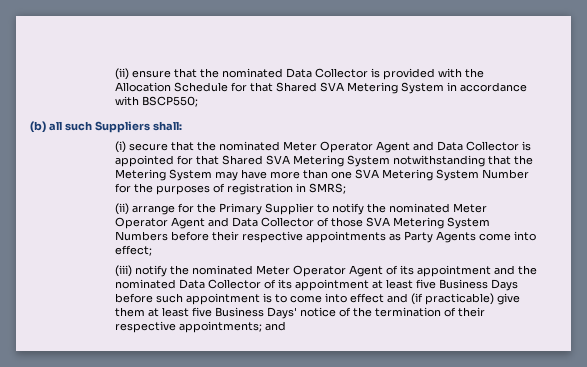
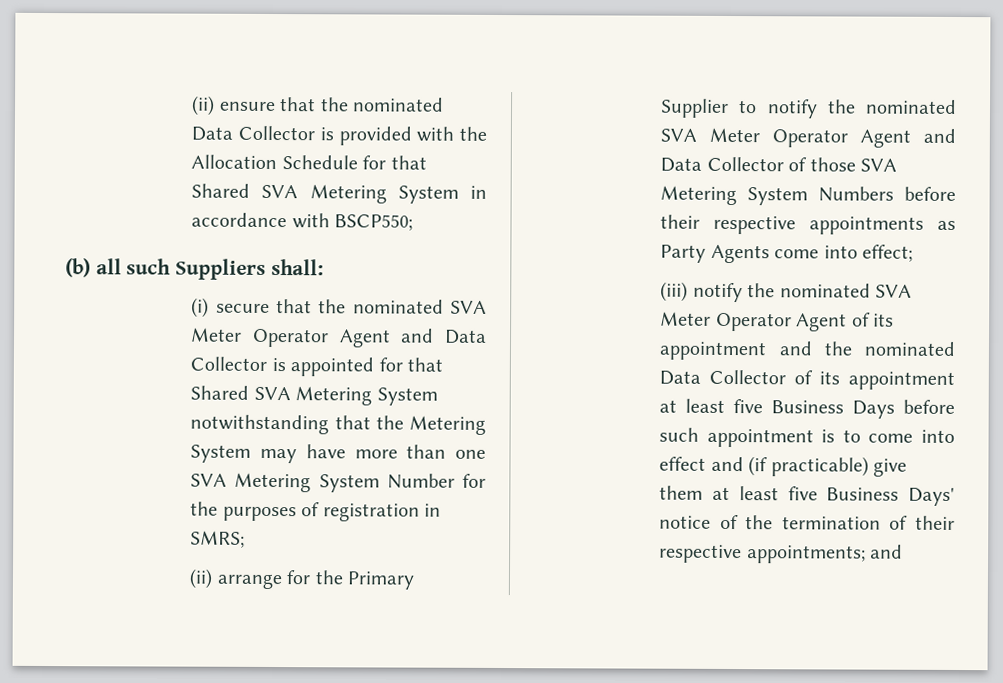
(281, 146) none -> [450,300,487,314] SVA
(451, 208) none -> [660,128,698,142] SVA
(254, 270) none -> [874,284,912,298] SVA

